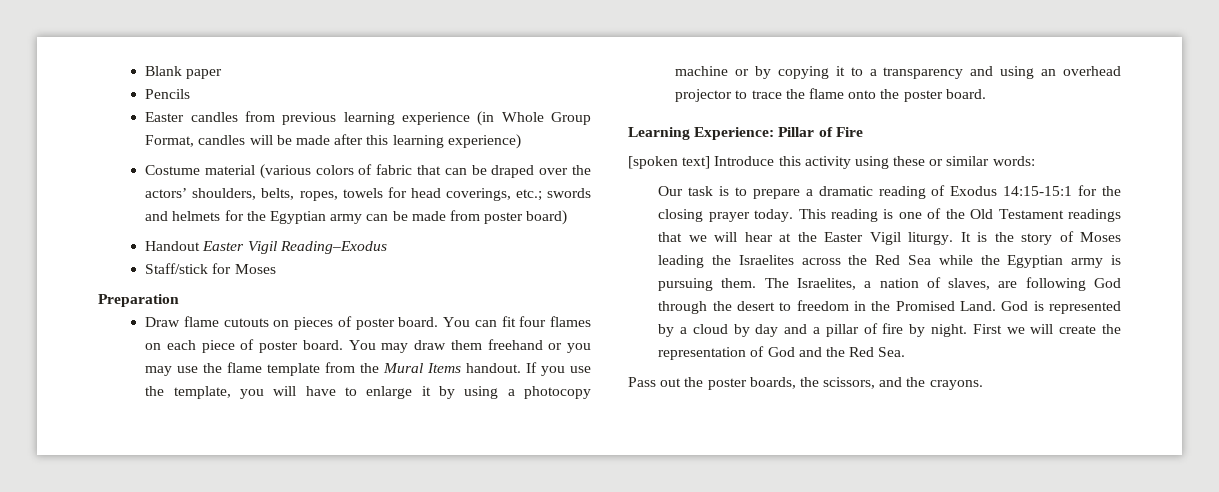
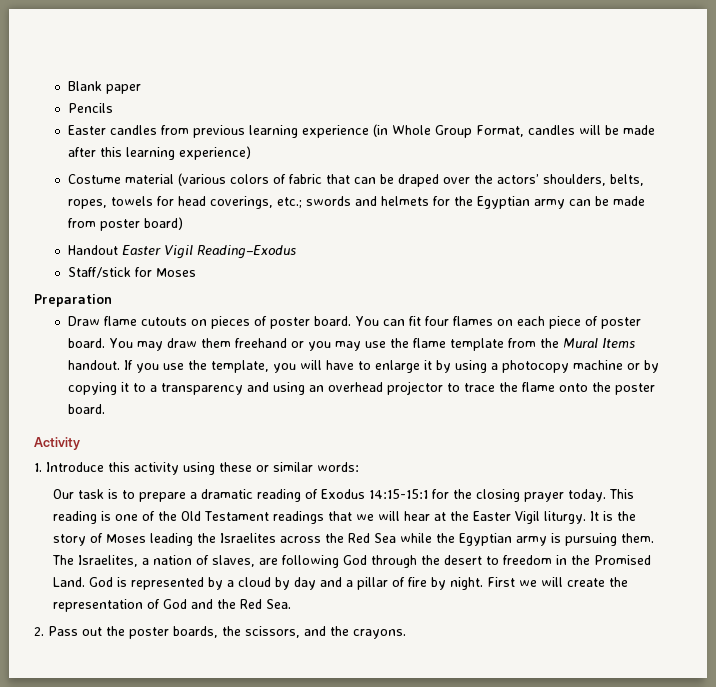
[628,127,863,140] [628,156,711,169] Learning Experience: Pillar of Fire // [spoken text] -> [34,437,80,450] [34,463,42,472] Activity // 1.
(906, 352) none -> [34,627,44,636] 2.

